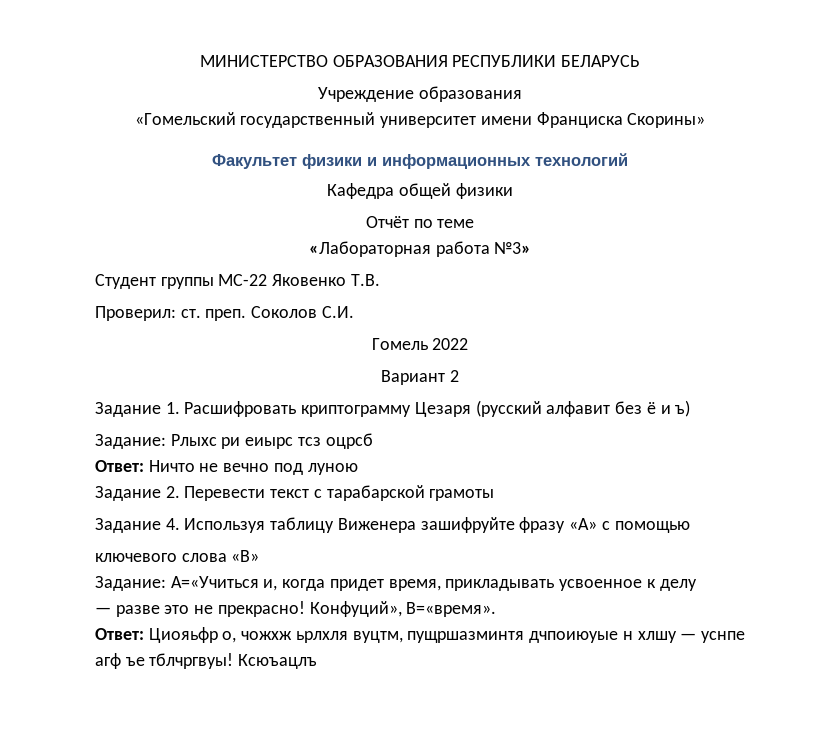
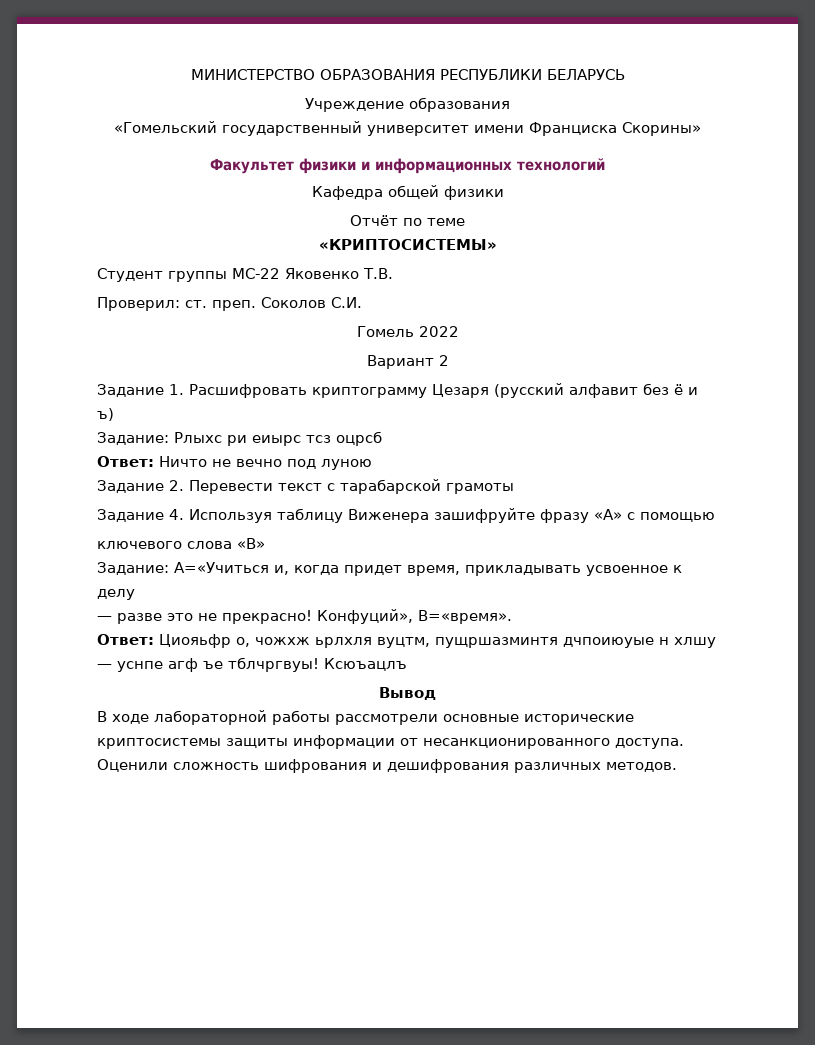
[308,241,532,257] «Лабораторная работа №3» -> [318,239,497,250] «КРИПТОСИСТЕМЫ»
(318, 661) none -> [379,687,436,700] [97,710,634,725] [97,735,684,749] [97,759,677,773] // Вывод // В ходе лабораторной работы рассмотрели основные исторические криптосистемы защиты информации от несанкционированного доступа. Оценили сложность шифрования и дешифрования различных методов.

